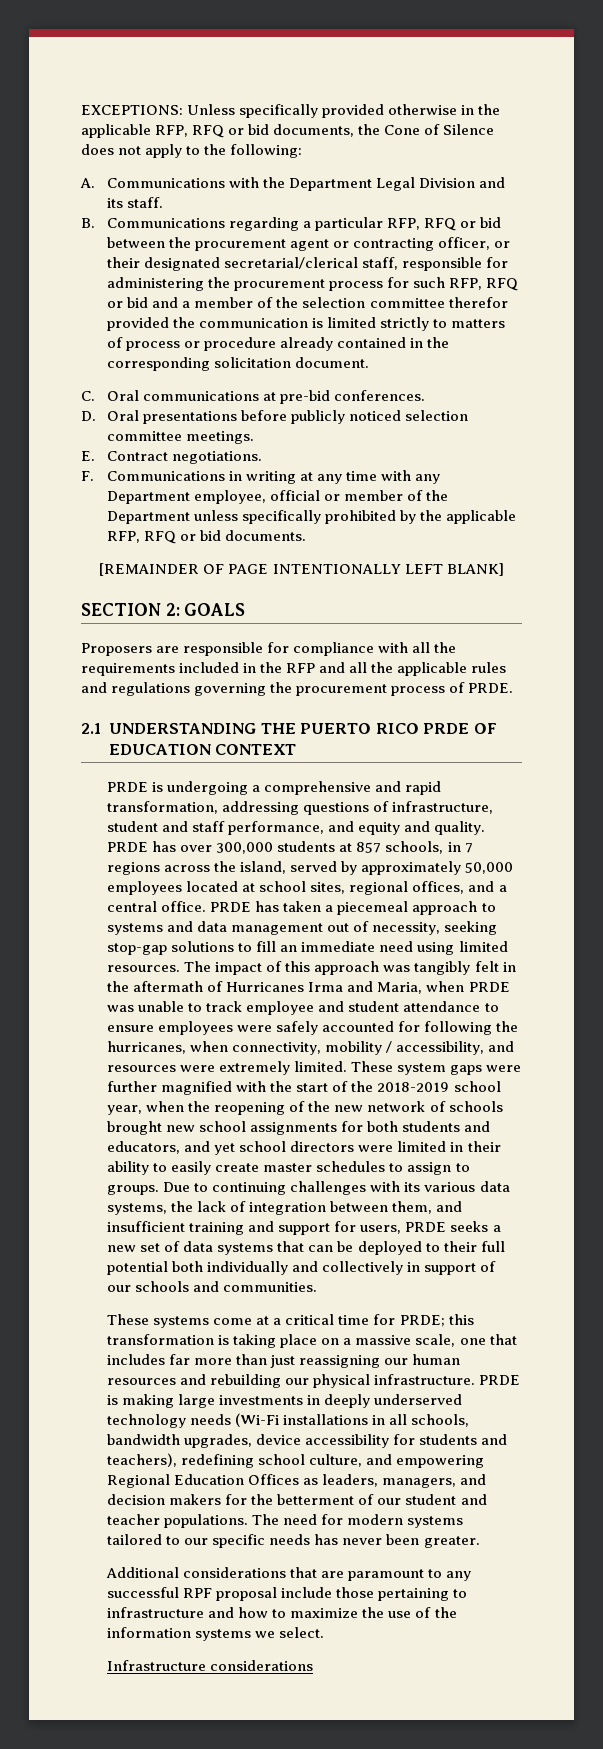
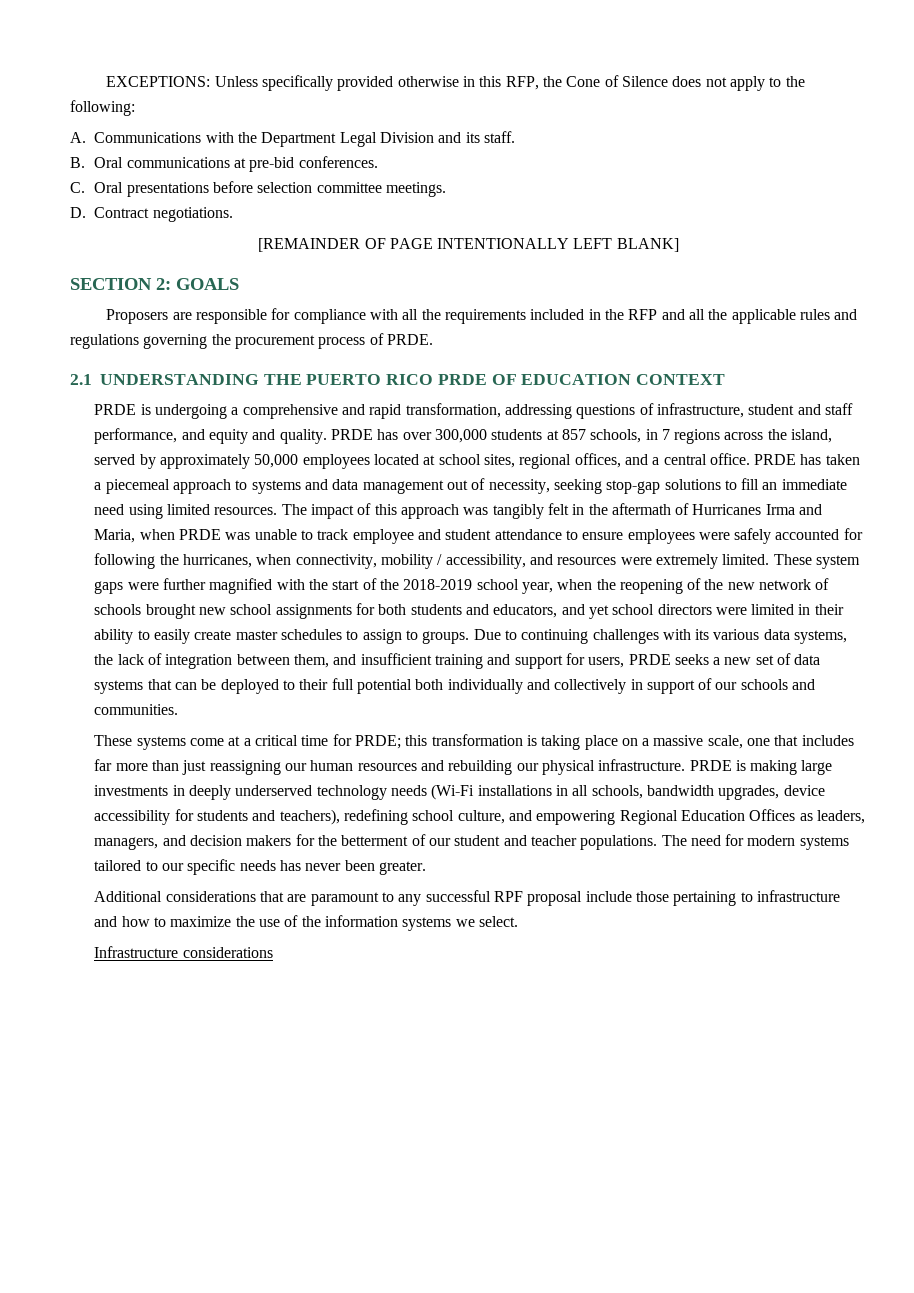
[478,104,501,115] [81,124,355,138] the applicable RFP, RFQ or bid documents, -> [479,76,539,90] this RFP,
[107,217,502,231] [107,237,511,251] [107,257,509,271] [107,277,519,291] [107,297,508,308] [107,317,506,331] [107,337,450,351] [107,357,370,371] [81,391,95,401] Communications regarding a particular RFP, RFQ or bid between the procurement agent or contracting officer, or their designated secretarial/clerical staff, responsible for administering the procurement process for such RFP, RFQ or bid and a member of the selection committee therefor provided the communication is limited strictly to matters of process or procedure already contained in the corresponding solicitation document. // C. -> (85, 162) none
[81,411,96,421] D. -> [70,182,85,193] C.
[291,410,402,424] publicly noticed -> (253, 187) none
[81,451,95,461] E. -> [70,207,86,218] D.
[81,470,441,484] [107,490,449,504] [107,510,517,524] [107,530,307,544] // F. Communications in writing at any time with any Department employee, official or member of the Department unless specifically prohibited by the applicable RFP, RFQ or bid documents. -> (233, 214) none

